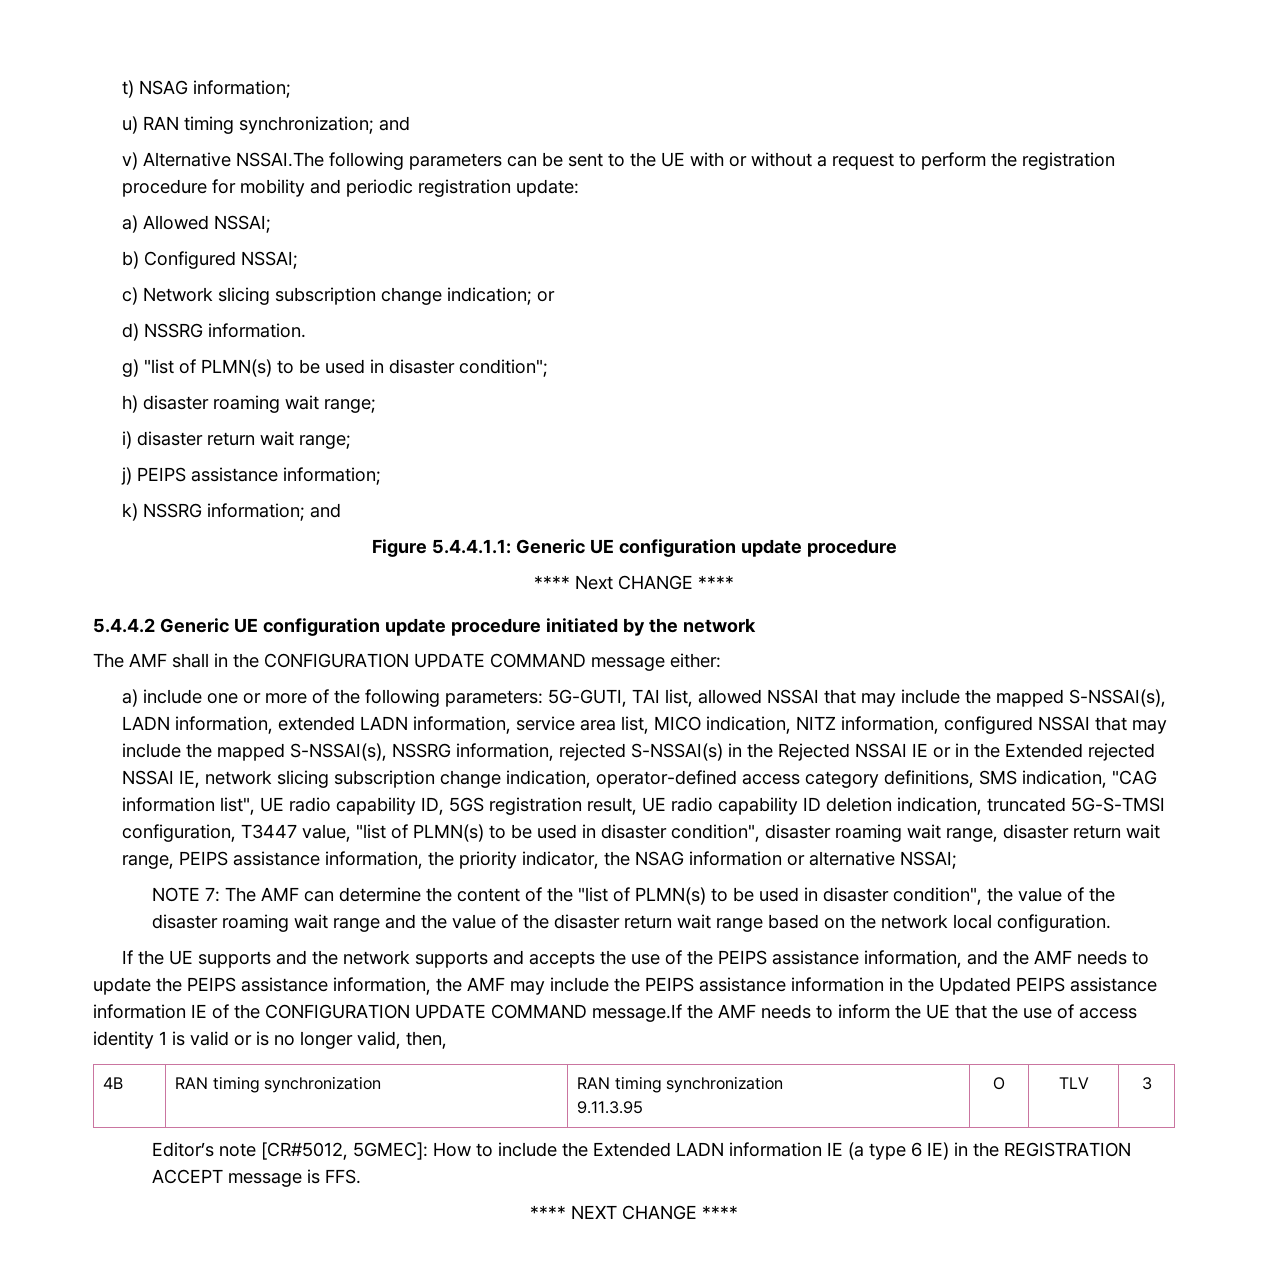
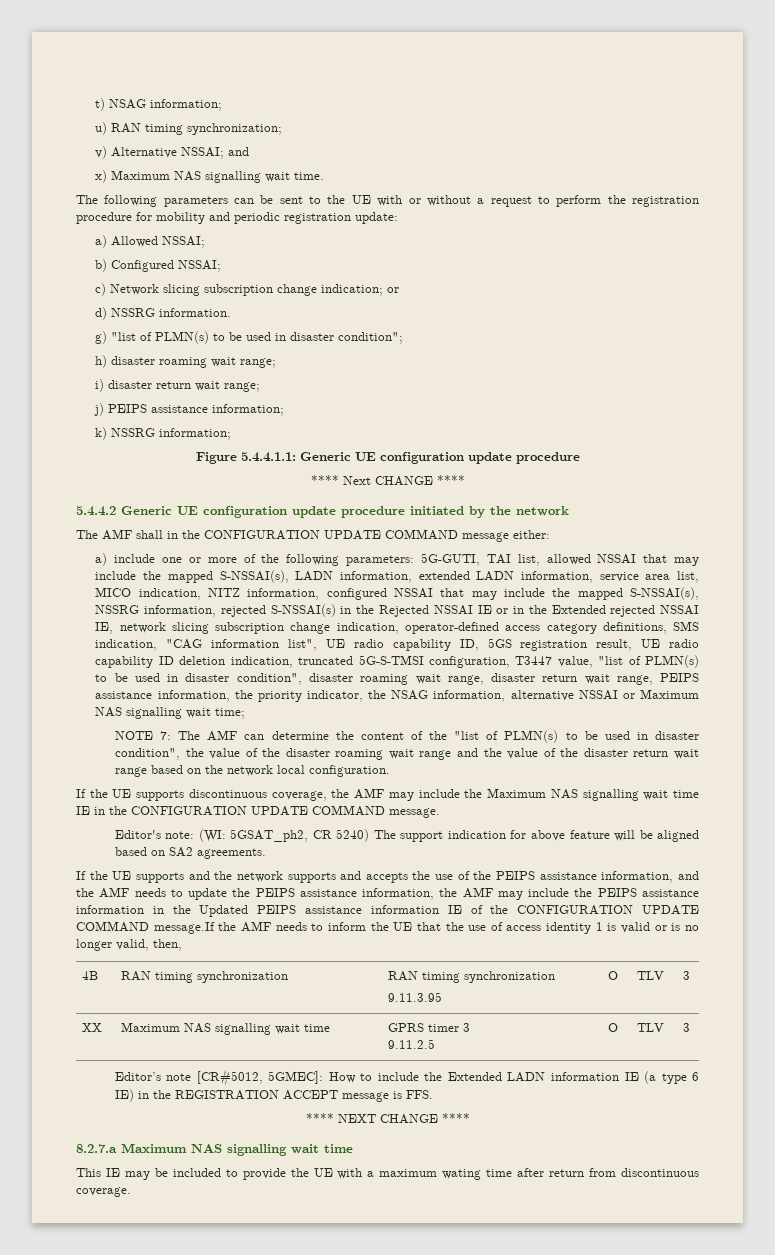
[379,116,411,131] and -> (283, 129) none
[236,152,325,167] NSSAI.The -> [181,147,250,159] [95,170,325,183] [76,195,98,204] NSSAI; and // x) Maximum NAS signalling wait time. // The
[310,503,342,518] and -> (232, 434) none
[689,851,958,869] information or alternative NSSAI; -> [433,689,699,702] [95,707,246,719] information, alternative NSSAI or Maximum NAS signalling wait time;
(1111, 923) none -> [76,788,700,801] [76,805,440,818] [114,829,699,842] [114,847,266,859] // If the UE supports discontinuous coverage, the AMF may include the Maximum NAS signalling wait time IE in the CONFIGURATION UPDATE COMMAND message. // Editor's note: (WI: 5GSAT_ph2, CR 5240) The support indication for above feature will be aligned based on SA2 agreements.
(1152, 1083) none -> [82,1023,103,1032] [121,1022,331,1035] [388,1023,471,1032] [388,1039,436,1049] [607,1023,618,1032] [636,1023,664,1032] [682,1023,690,1032] // XX | Maximum NAS signalling wait time | GPRS timer 3 // 9.11.2.5 | O | TLV | 3
(738, 1212) none -> [76,1143,353,1156] [76,1168,699,1180] [76,1187,131,1197] // 8.2.7.a Maximum NAS signalling wait time // This IE may be included to provide the UE with a maximum wating time after return from discontinuous coverage.

